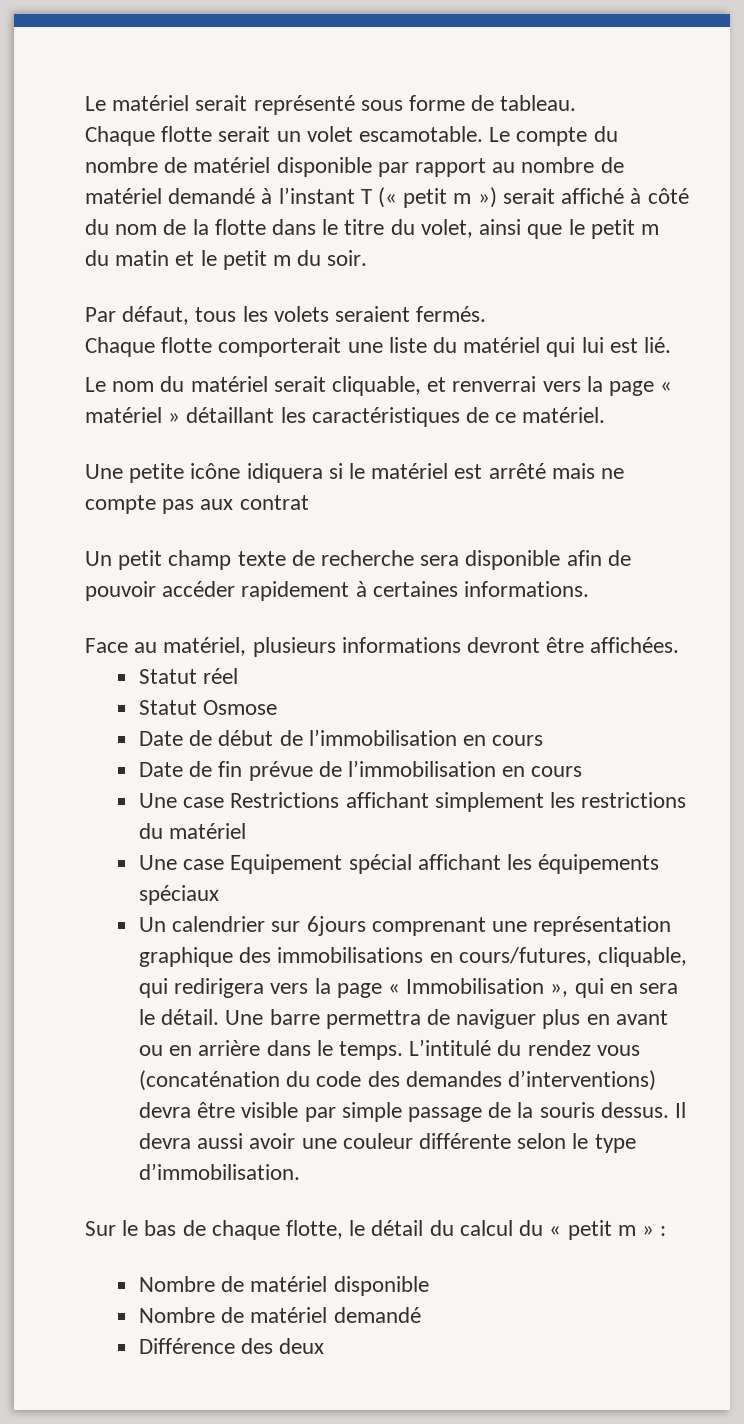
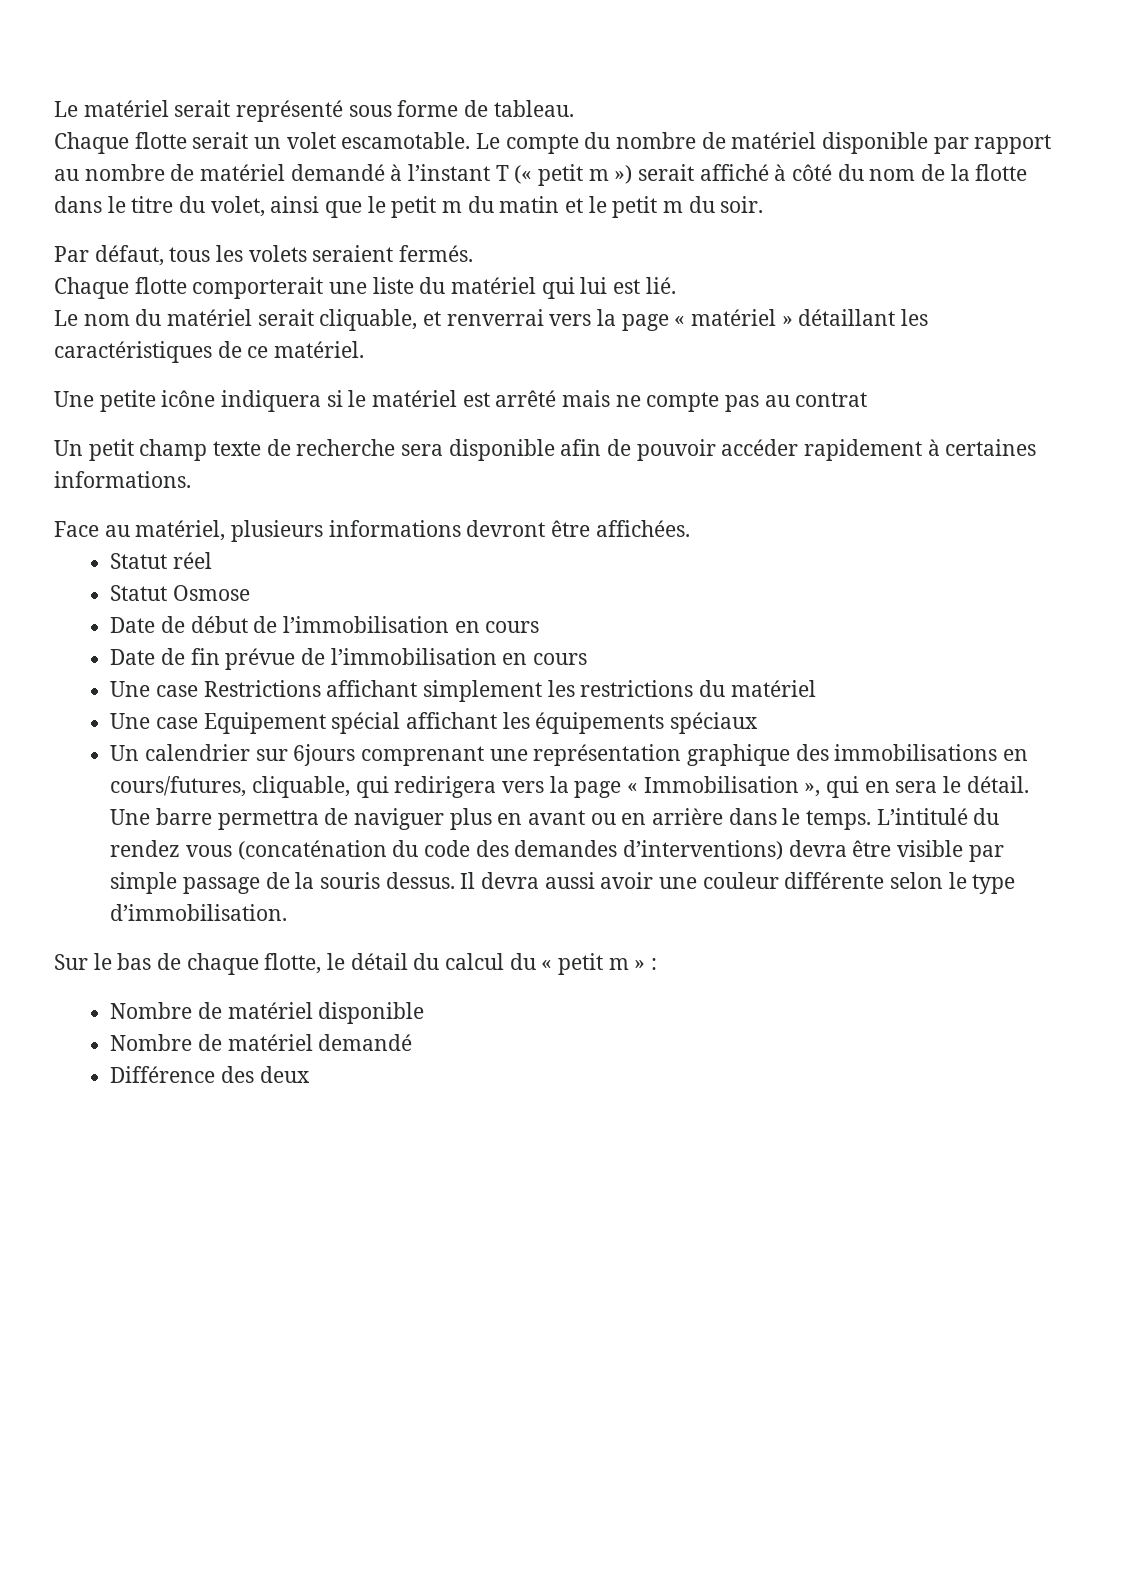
[246,463,323,483] idiquera -> [221,390,322,412] indiquera
[200,499,234,510] aux -> [764,395,790,407] au

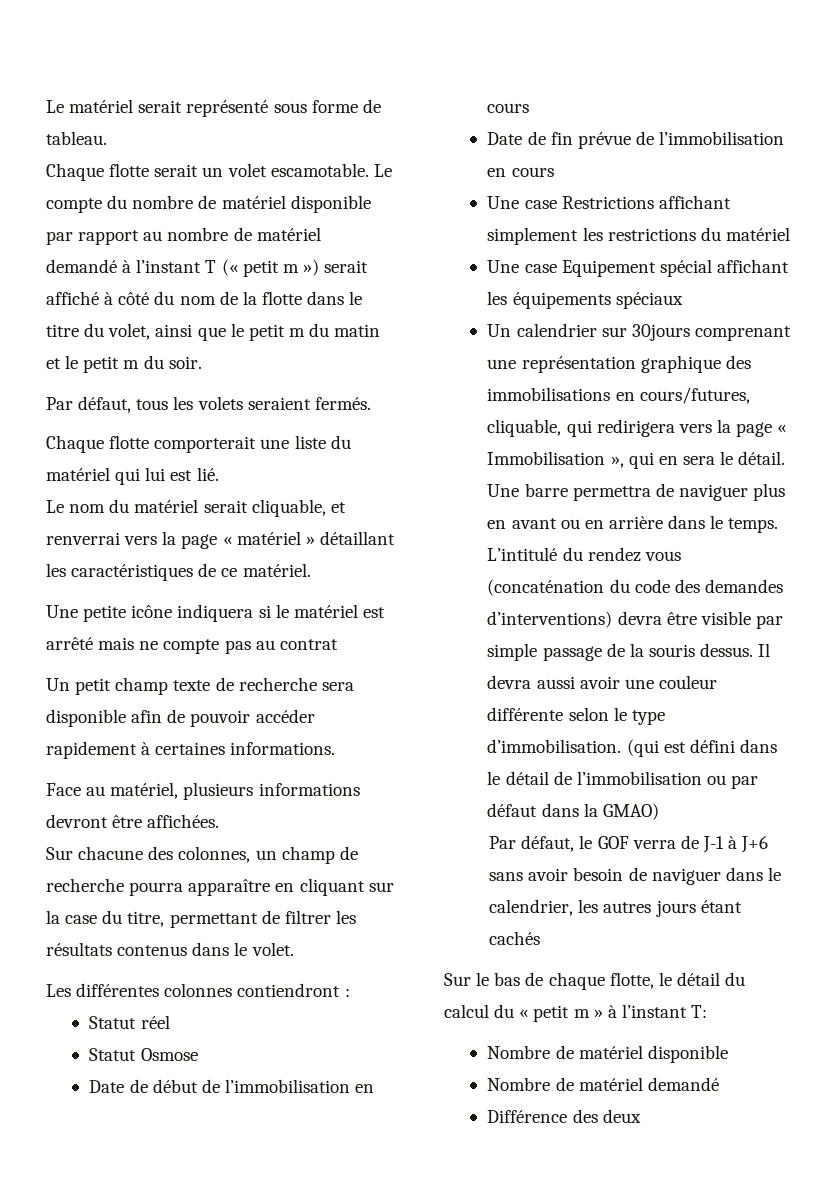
(690, 528) none -> [46,846,358,864] [46,878,394,896] [46,910,356,928] [46,942,294,956] [46,983,350,997] // Sur chacune des colonnes, un champ de recherche pourra apparaître en cliquant sur la case du titre, permettant de filtrer les résultats contenus dans le volet. // Les différentes colonnes contiendront :
[293,744,356,766] 6jours -> [631,324,690,341] 30jours
(288, 912) none -> [626,739,777,757] [487,771,759,789] [487,803,659,820] [489,835,769,853] [489,867,781,885] [489,899,742,917] [489,931,541,945] (qui est défini dans le détail de l’immobilisation ou par défaut dans la GMAO) // Par défaut, le GOF verra de J-1 à J+6 sans avoir besoin de naviguer dans le calendrier, les autres jours étant cachés
[651,958,658,970] : -> [607,1004,708,1018] à l’instant T:

